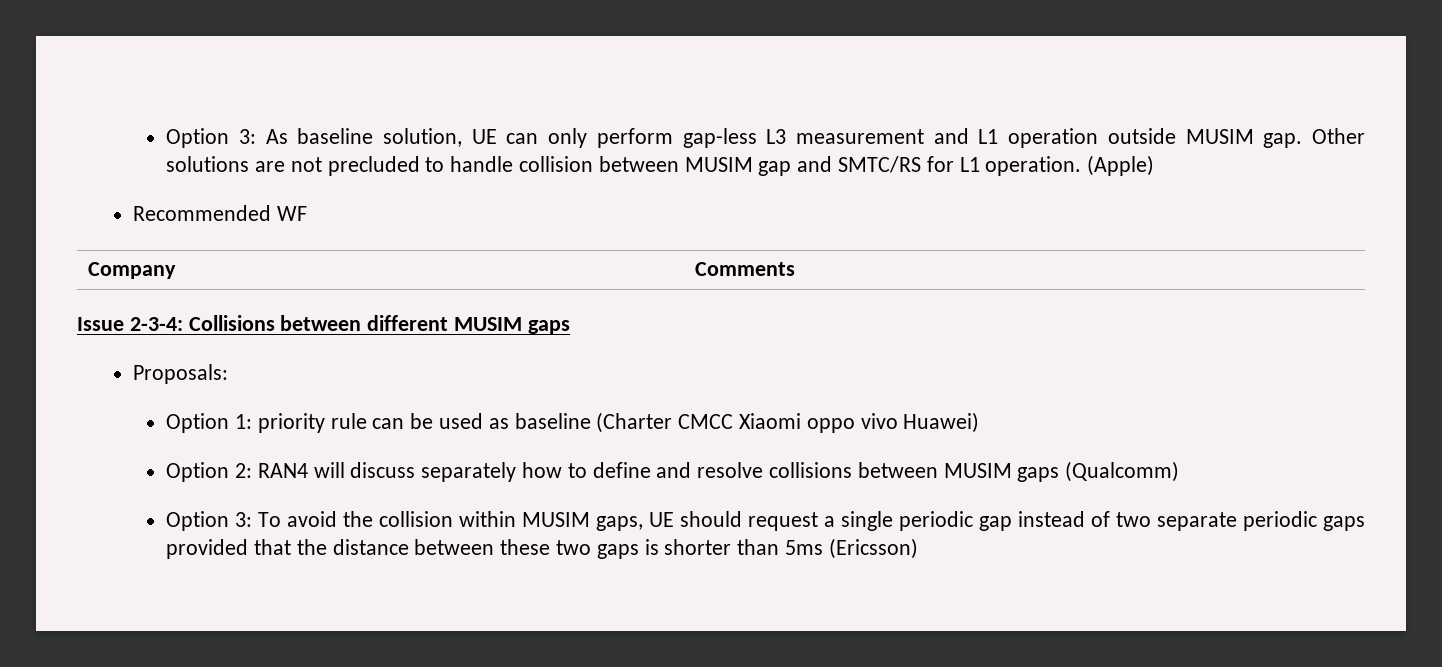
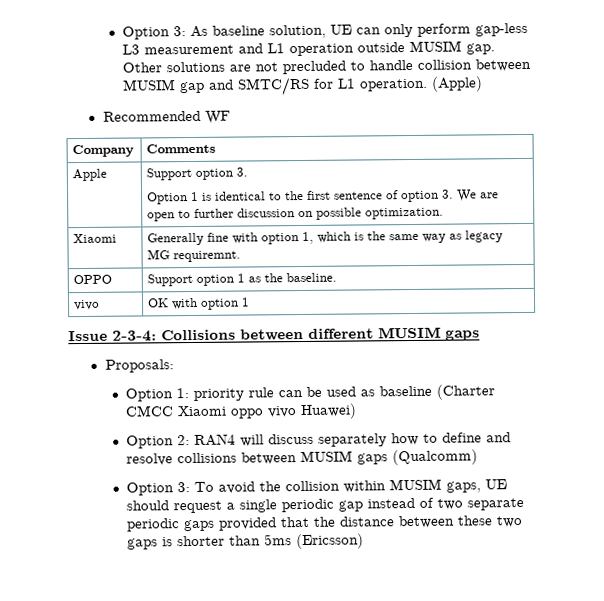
(796, 269) none -> [72,168,108,182] [146,167,249,181] [147,189,500,205] [147,207,445,222] [73,233,118,244] [147,230,504,246] [147,249,242,263] [73,274,113,285] [147,272,338,287] [73,299,101,311] [147,297,251,310] // Apple | Support option 3. // Option 1 is identical to the first sentence of option 3. We are open to further discussion on possible optimization. // Xiaomi | Generally fine with option 1, which is the same way as legacy MG requiremnt. // OPPO | Support option 1 as the baseline. // vivo | OK with option 1

